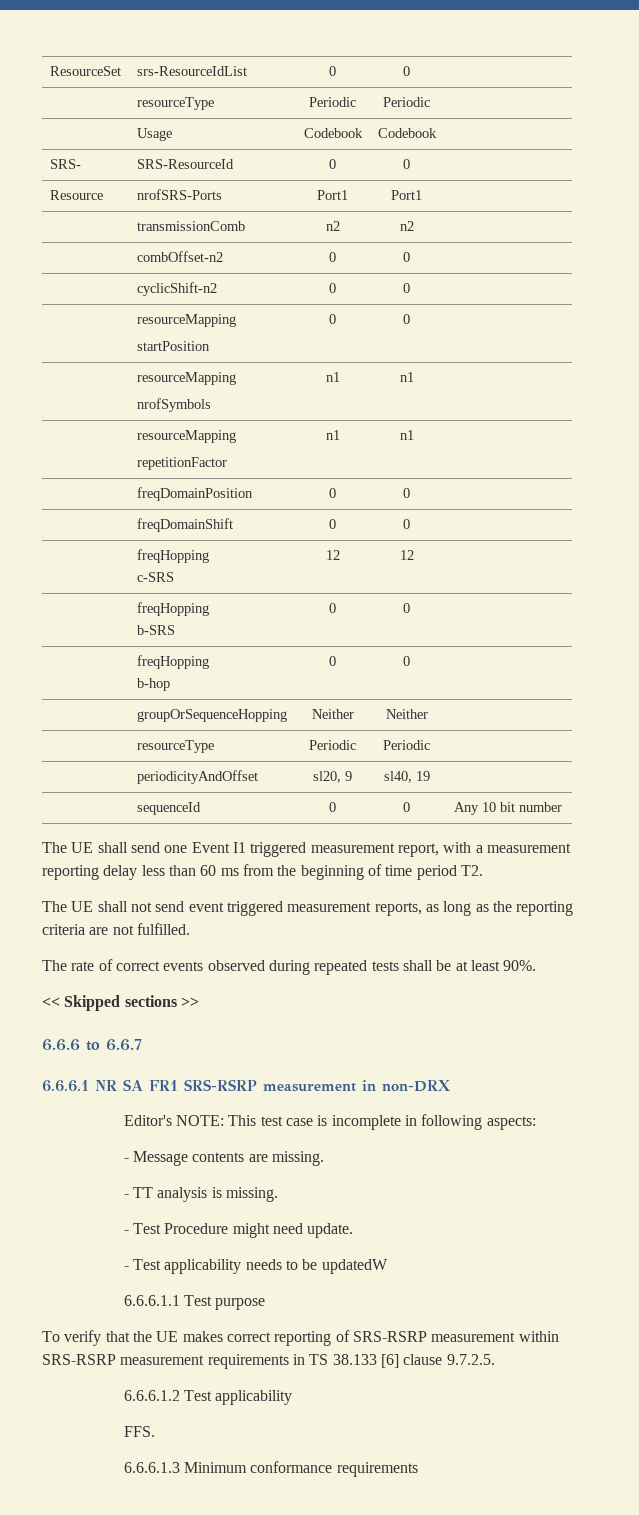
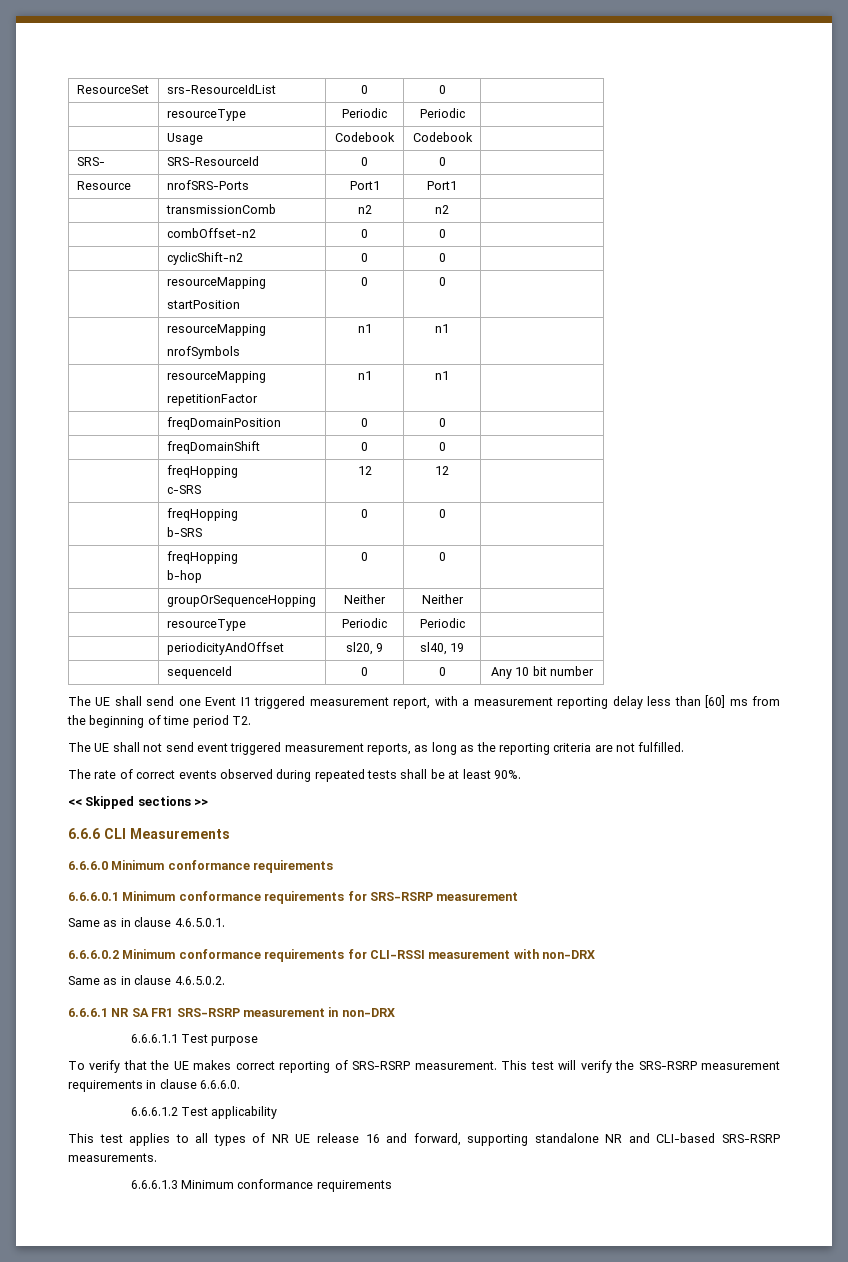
[200,865,217,876] 60 -> [705,695,726,708] [60]
[86,1039,142,1051] to 6.6.7 -> [104,828,230,839] [68,860,334,873] [68,891,519,904] [68,917,225,927] [68,949,595,962] [68,975,225,985] CLI Measurements // 6.6.6.0 Minimum conformance requirements // 6.6.6.0.1 Minimum conformance requirements for SRS-RSRP measurement // Same as in clause 4.6.5.0.1. // 6.6.6.0.2 Minimum conformance requirements for CLI-RSSI measurement with non-DRX // Same as in clause 4.6.5.0.2.
[123,1114,536,1130] [123,1151,325,1166] [123,1187,279,1202] [123,1223,354,1238] [123,1259,388,1274] // Editor's NOTE: This test case is incomplete in following aspects: // - Message contents are missing. // - TT analysis is missing. // - Test Procedure might need update. // - Test applicability needs to be updatedW -> (395, 1012) none
[431,1331,559,1342] [42,1354,495,1369] [123,1390,293,1405] [123,1426,155,1437] measurement within SRS-RSRP measurement requirements in TS 38.133 [6] clause 9.7.2.5. // 6.6.6.1.2 Test applicability // FFS. -> [414,1060,781,1073] [68,1079,241,1092] [130,1106,278,1119] [68,1133,780,1146] [68,1153,157,1162] measurement. This test will verify the SRS-RSRP measurement requirements in clause 6.6.6.0. // 6.6.6.1.2 Test applicability // This test applies to all types of NR UE release 16 and forward, supporting standalone NR and CLI-based SRS-RSRP measurements.

